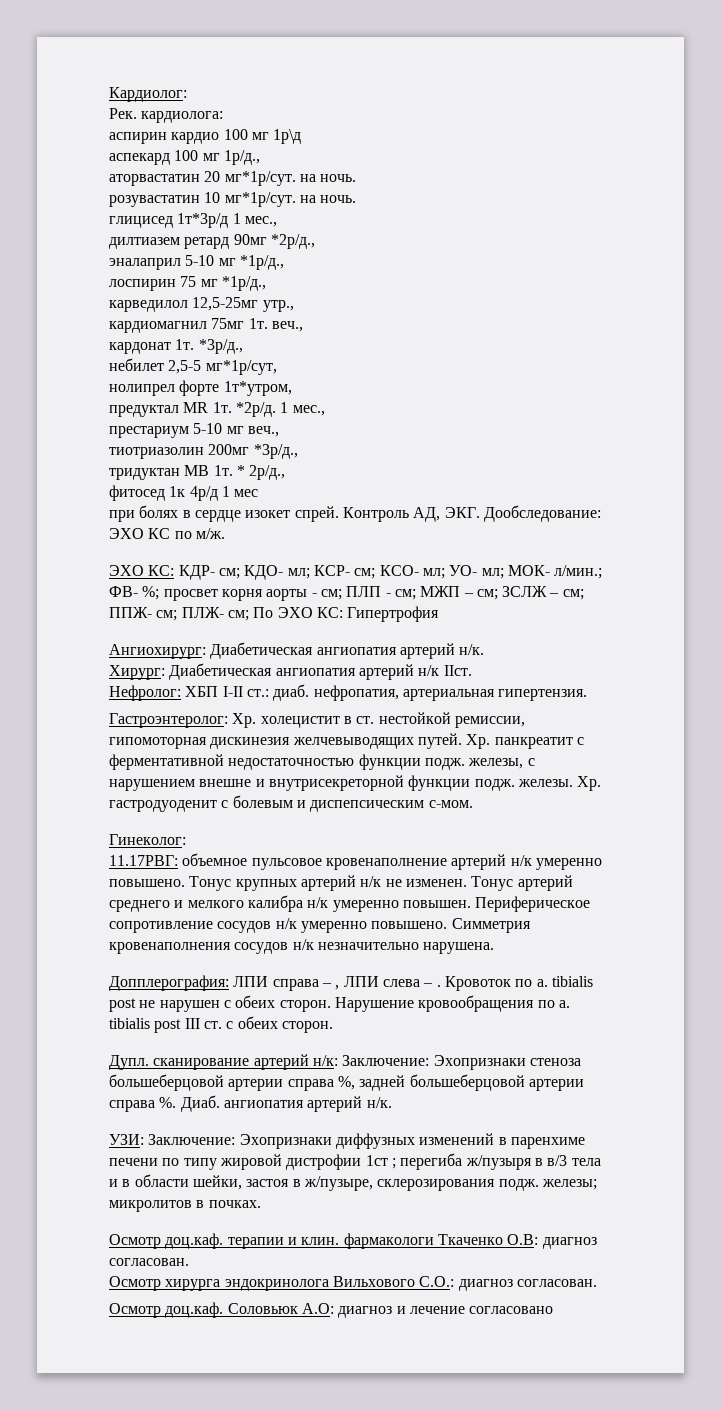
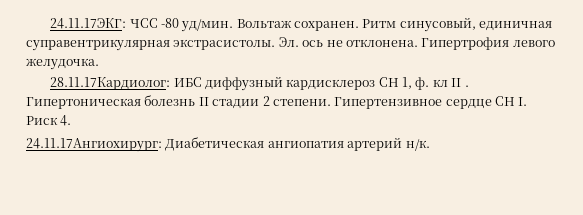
[109,87,187,102] [109,108,224,123] [109,129,302,144] [109,150,260,165] [109,171,357,186] [109,192,357,207] [109,213,277,228] [109,234,315,249] [109,255,284,270] [109,276,266,291] [109,297,294,312] [109,318,303,333] [109,339,243,354] [109,358,277,375] [109,380,292,396] [109,402,325,417] [109,423,279,438] [109,444,298,459] [109,465,286,480] [109,485,259,501] [109,505,601,522] [109,528,225,539] [109,565,603,580] [109,586,584,601] [109,606,440,622] [109,642,485,659] [109,663,472,680] [109,684,588,701] [109,712,525,728] [109,733,584,749] [109,754,535,770] [109,775,602,791] [109,795,473,812] [109,834,186,845] [109,853,602,870] [109,875,573,891] [109,895,591,912] [109,918,531,933] [109,939,495,954] [109,975,593,991] [109,995,570,1012] [109,1016,333,1033] [109,1054,581,1070] [109,1074,584,1091] [109,1095,392,1112] [109,1133,585,1149] [109,1153,601,1170] [109,1174,597,1191] [109,1200,261,1212] [109,1233,597,1249] [109,1258,189,1266] [109,1276,597,1291] [109,1302,554,1318] Кардиолог: // Рек. кардиолога: // аспирин кардио 100 мг 1р\д // аспекард 100 мг 1р/д., // аторвастатин 20 мг*1р/сут. на ночь. // розувастатин 10 мг*1р/сут. на ночь. // глицисед 1т*3р/д 1 мес., // дилтиазем ретард 90мг *2р/д., // эналаприл 5-10 мг *1р/д., // лоспирин 75 мг *1р/д., // карведилол 12,5-25мг утр., // кардиомагнил 75мг 1т. веч., // кардонат 1т. *3р/д., // небилет 2,5-5 мг*1р/сут, // нолипрел форте 1т*утром, // предуктал МR 1т. *2р/д. 1 мес., // престариум 5-10 мг веч., // тиотриазолин 200мг *3р/д., // тридуктан МВ 1т. * 2р/д., // фитосед 1к 4р/д 1 мес // при болях в сердце изокет спрей. Контроль АД, ЭКГ. Дообследование: ЭХО КС по м/ж. // ЭХО КС: КДР- см; КДО- мл; КСР- см; КСО- мл; УО- мл; МОК- л/мин.; ФВ- %; просвет корня аорты - см; ПЛП - см; МЖП – см; ЗСЛЖ – см; ППЖ- см; ПЛЖ- см; По ЭХО КС: Гипертрофия // Ангиохирург: Диабетическая ангиопатия артерий н/к. // Хирург: Диабетическая ангиопатия артерий н/к IIcт. // Нефролог: ХБП I-II ст.: диаб. нефропатия, артериальная гипертензия. // Гастроэнтеролог: Хр. холецистит в ст. нестойкой ремиссии, гипомоторная дискинезия желчевыводящих путей. Хр. панкреатит с ферментативной недостаточностью функции подж. железы, с нарушением внешне и внутрисекреторной функции подж. железы. Хр. гастродуоденит с болевым и диспепсическим с-мом. // Гинеколог: // 11.17РВГ: объемное пульсовое кровенаполнение артерий н/к умеренно повышено. Тонус крупных артерий н/к не изменен. Тонус артерий среднего и мелкого калибра н/к умеренно повышен. Периферическое сопротивление сосудов н/к умеренно повышено. Симметрия кровенаполнения сосудов н/к незначительно нарушена. // Допплерография: ЛПИ справа – , ЛПИ слева – . Кровоток по а. tibialis роst не нарушен с обеих сторон. Нарушение кровообращения по а. tibialis роst III ст. с обеих сторон. // Дупл. сканирование артерий н/к: Заключение: Эхопризнаки стеноза большеберцовой артерии справа %, задней большеберцовой артерии справа %. Диаб. ангиопатия артерий н/к. // УЗИ: Заключение: Эхопризнаки диффузных изменений в паренхиме печени по типу жировой дистрофии 1ст ; перегиба ж/пузыря в в/3 тела и в области шейки, застоя в ж/пузыре, склерозирования подж. железы; микролитов в почках. // Осмотр доц.каф. терапии и клин. фармакологи Ткаченко О.В: диагноз согласован. // Осмотр хирурга эндокринолога Вильхового С.О.: диагноз согласован. // Осмотр доц.каф. Соловьюк А.О: диагноз и лечение согласовано -> [50,17,553,32] [26,37,555,51] [26,58,99,70] [50,76,469,91] [26,95,528,109] [26,115,72,126] [26,137,430,152] 24.11.17ЭКГ: ЧСС -80 уд/мин. Вольтаж сохранен. Ритм синусовый, единичная суправентрикулярная экстрасистолы. Эл. ось не отклонена. Гипертрофия левого желудочка. // 28.11.17Кардиолог: ИБС диффузный кардисклероз СН 1, ф. кл II . Гипертоническая болезнь II стадии 2 степени. Гипертензивное сердце СН I. Риск 4. // 24.11.17Ангиохирург: Диабетическая ангиопатия артерий н/к.

